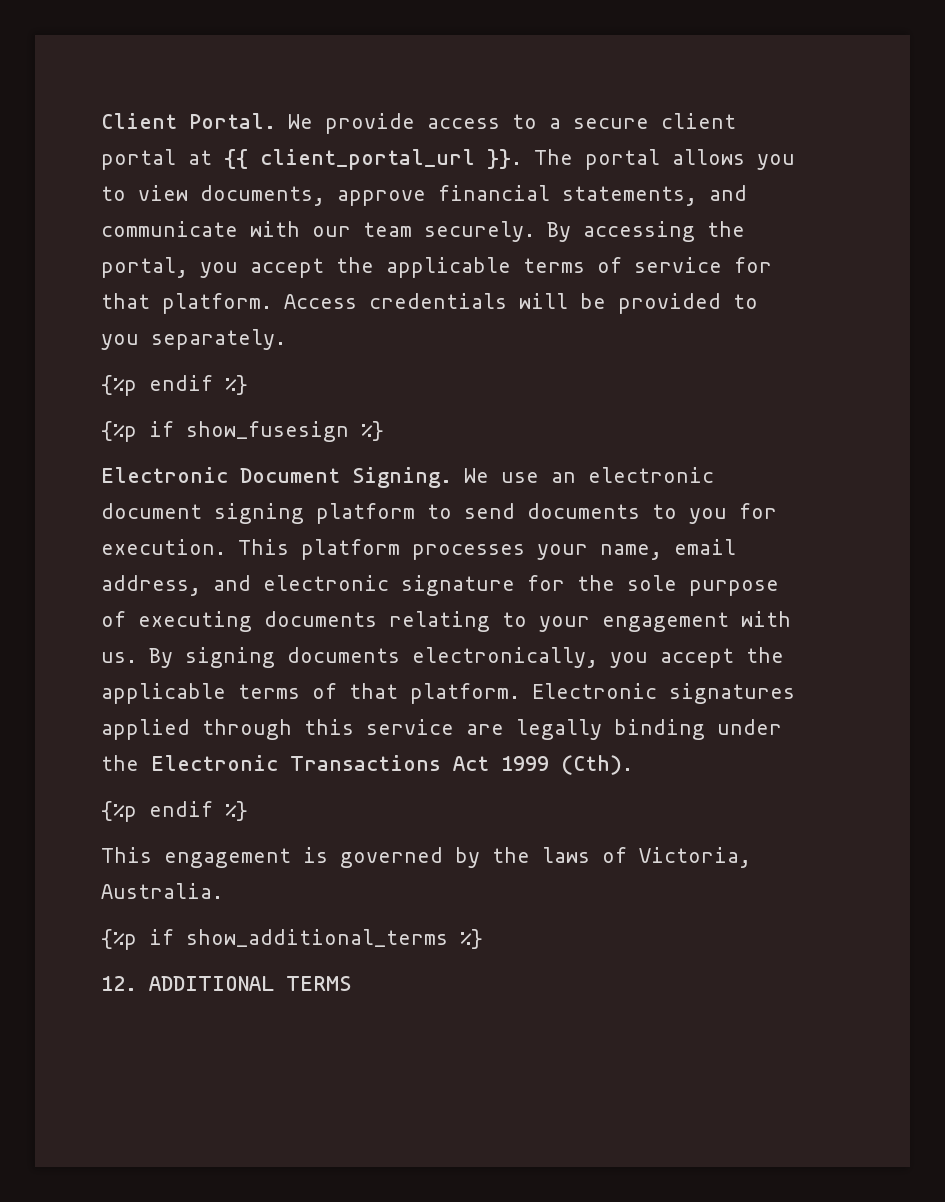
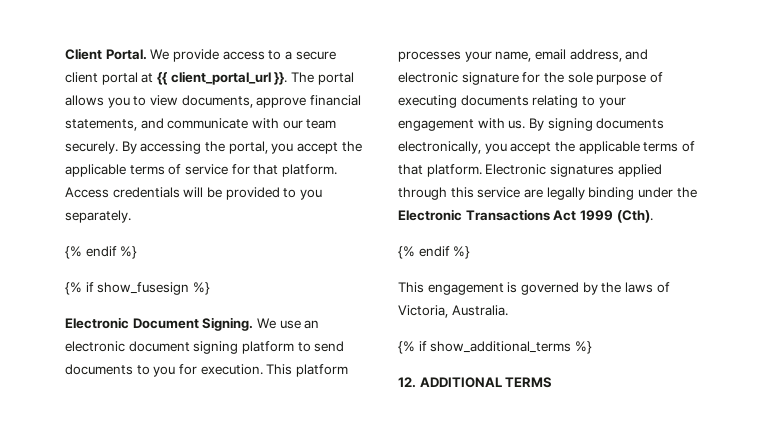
[101,375,248,396] [101,421,137,442] {%p endif %} // {%p -> [65,246,138,259] [65,282,82,295] {% endif %} // {%
[101,801,137,822] {%p -> [398,246,415,259] {%
[101,929,137,950] {%p -> [398,341,415,354] {%

